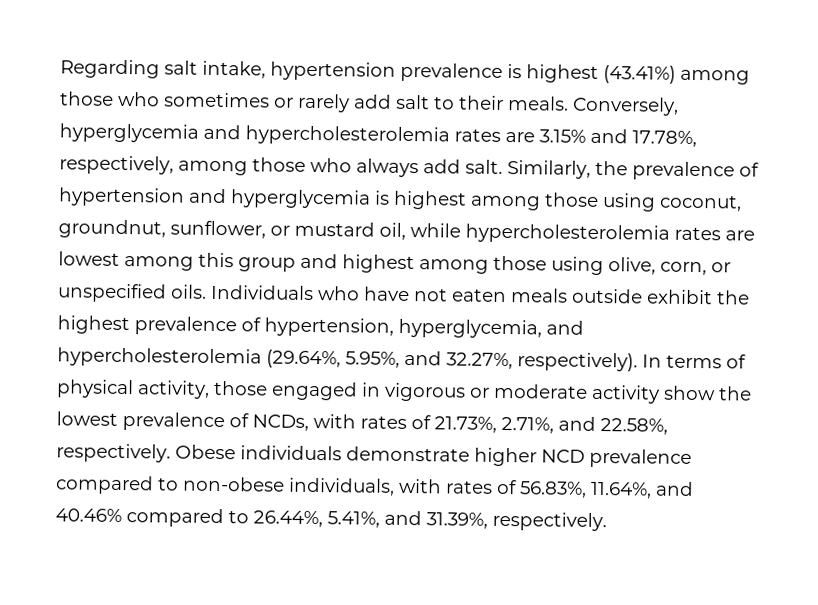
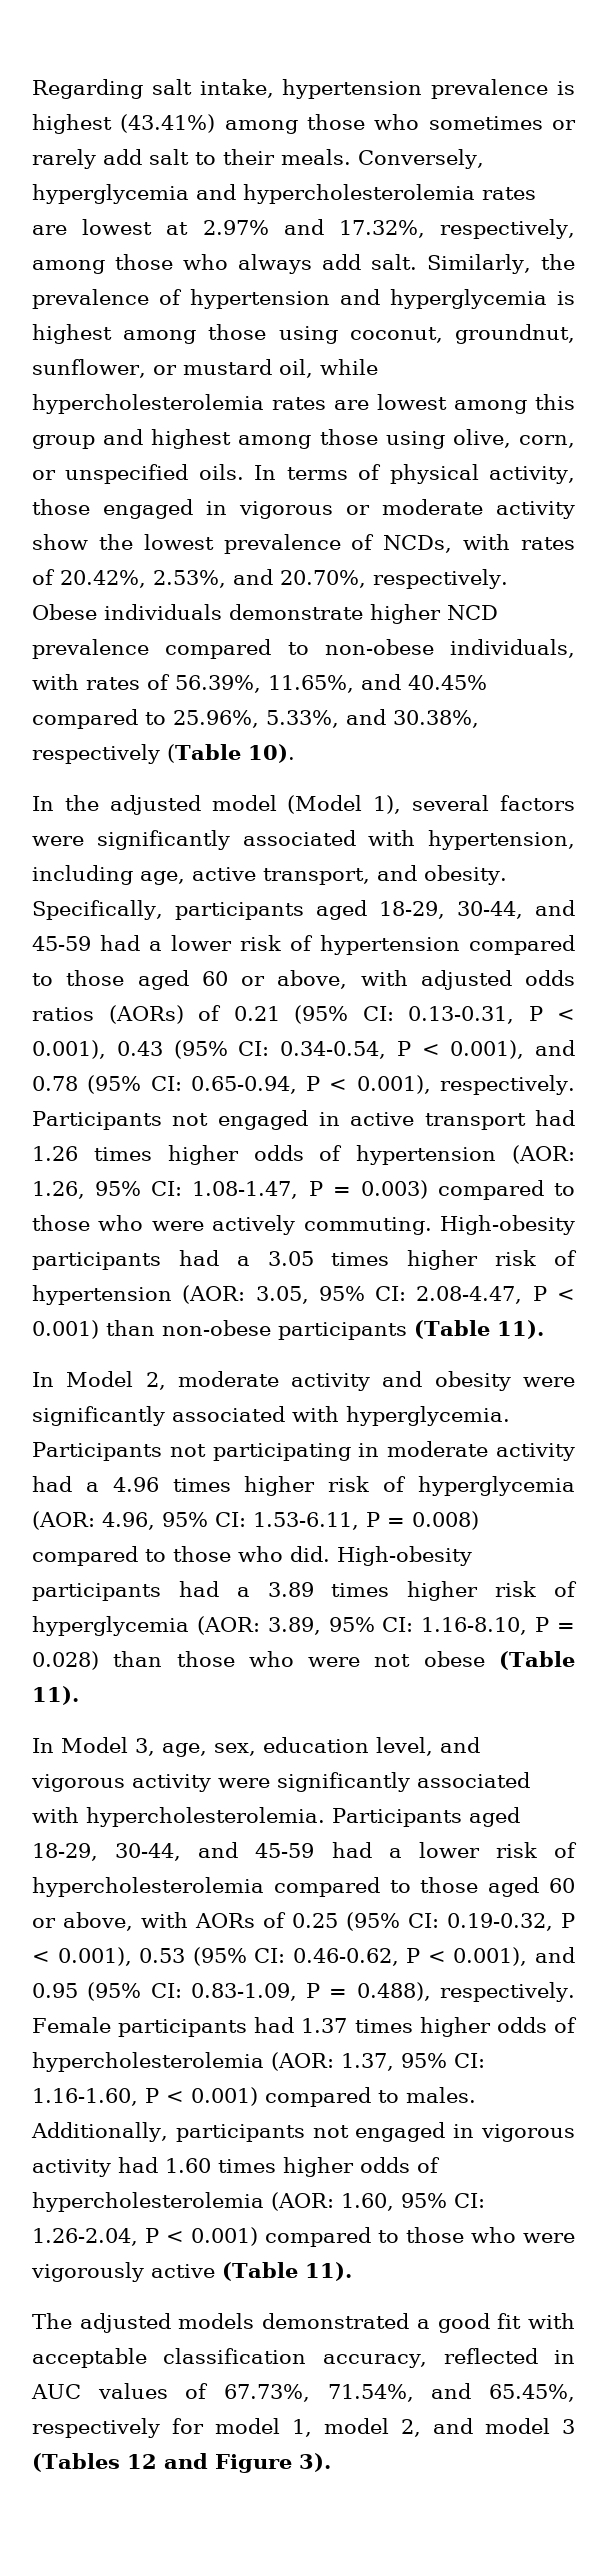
[539,128,697,148] 3.15% and 17.78%, -> [82,219,425,238] lowest at 2.97% and 17.32%,
[211,284,750,305] [57,315,584,339] [57,347,638,372] Individuals who have not eaten meals outside exhibit the highest prevalence of hypertension, hyperglycemia, and hypercholesterolemia (29.64%, 5.95%, and 32.27%, respectively). -> (244, 472) none
[434,416,668,435] 21.73%, 2.71%, and 22.58%, -> [60,569,366,588] 20.42%, 2.53%, and 20.70%,
[519,481,694,499] [55,508,607,532] 56.83%, 11.64%, and 40.46% compared to 26.44%, 5.41%, and 31.39%, respectively. -> [175,674,487,693] [32,709,479,729] [32,744,295,764] [32,795,575,815] [32,830,575,850] [32,865,507,885] [32,900,576,920] [32,935,575,955] [32,970,575,990] [32,1005,575,1024] [32,1040,575,1059] [32,1075,576,1095] [32,1110,575,1130] [32,1145,575,1165] [32,1180,575,1200] [32,1215,575,1235] [32,1250,577,1270] [32,1285,575,1305] [32,1320,544,1340] [32,1371,575,1391] [32,1406,510,1426] [32,1441,575,1461] [32,1476,575,1496] [32,1511,479,1530] [32,1546,472,1566] [32,1581,577,1601] [32,1616,575,1636] [32,1651,576,1670] [32,1686,79,1705] [32,1737,480,1757] [31,1772,530,1792] [32,1807,520,1827] [32,1842,577,1861] [32,1877,575,1897] [32,1912,575,1931] [32,1947,575,1966] [32,1982,576,2002] [32,2017,577,2037] [32,2052,485,2072] [32,2087,476,2107] [31,2122,575,2142] [32,2157,440,2177] [32,2192,485,2212] [32,2227,575,2247] [31,2262,352,2282] [32,2313,575,2333] [32,2348,575,2368] [31,2383,575,2402] [32,2418,575,2438] [32,2453,331,2473] 56.39%, 11.65%, and 40.45% compared to 25.96%, 5.33%, and 30.38%, respectively (Table 10). // In the adjusted model (Model 1), several factors were significantly associated with hypertension, including age, active transport, and obesity. Specifically, participants aged 18-29, 30-44, and 45-59 had a lower risk of hypertension compared to those aged 60 or above, with adjusted odds ratios (AORs) of 0.21 (95% CI: 0.13-0.31, P < 0.001), 0.43 (95% CI: 0.34-0.54, P < 0.001), and 0.78 (95% CI: 0.65-0.94, P < 0.001), respectively. Participants not engaged in active transport had 1.26 times higher odds of hypertension (AOR: 1.26, 95% CI: 1.08-1.47, P = 0.003) compared to those who were actively commuting. High-obesity participants had a 3.05 times higher risk of hypertension (AOR: 3.05, 95% CI: 2.08-4.47, P < 0.001) than non-obese participants (Table 11). // In Model 2, moderate activity and obesity were significantly associated with hyperglycemia. Participants not participating in moderate activity had a 4.96 times higher risk of hyperglycemia (AOR: 4.96, 95% CI: 1.53-6.11, P = 0.008) compared to those who did. High-obesity participants had a 3.89 times higher risk of hyperglycemia (AOR: 3.89, 95% CI: 1.16-8.10, P = 0.028) than those who were not obese (Table 11). // In Model 3, age, sex, education level, and vigorous activity were significantly associated with hypercholesterolemia. Participants aged 18-29, 30-44, and 45-59 had a lower risk of hypercholesterolemia compared to those aged 60 or above, with AORs of 0.25 (95% CI: 0.19-0.32, P < 0.001), 0.53 (95% CI: 0.46-0.62, P < 0.001), and 0.95 (95% CI: 0.83-1.09, P = 0.488), respectively. Female participants had 1.37 times higher odds of hypercholesterolemia (AOR: 1.37, 95% CI: 1.16-1.60, P < 0.001) compared to males. Additionally, participants not engaged in vigorous activity had 1.60 times higher odds of hypercholesterolemia (AOR: 1.60, 95% CI: 1.26-2.04, P < 0.001) compared to those who were vigorously active (Table 11). // The adjusted models demonstrated a good fit with acceptable classification accuracy, reflected in AUC values of 67.73%, 71.54%, and 65.45%, respectively for model 1, model 2, and model 3 (Tables 12 and Figure 3).

